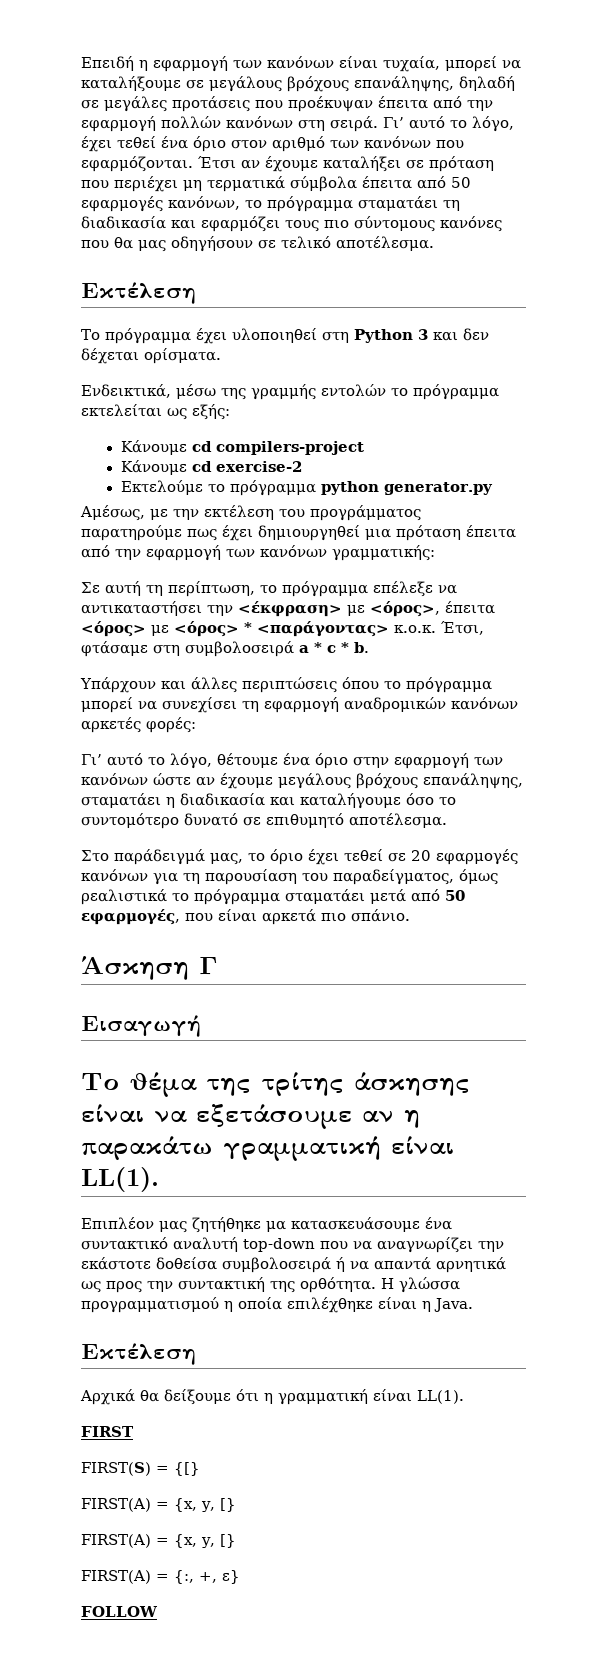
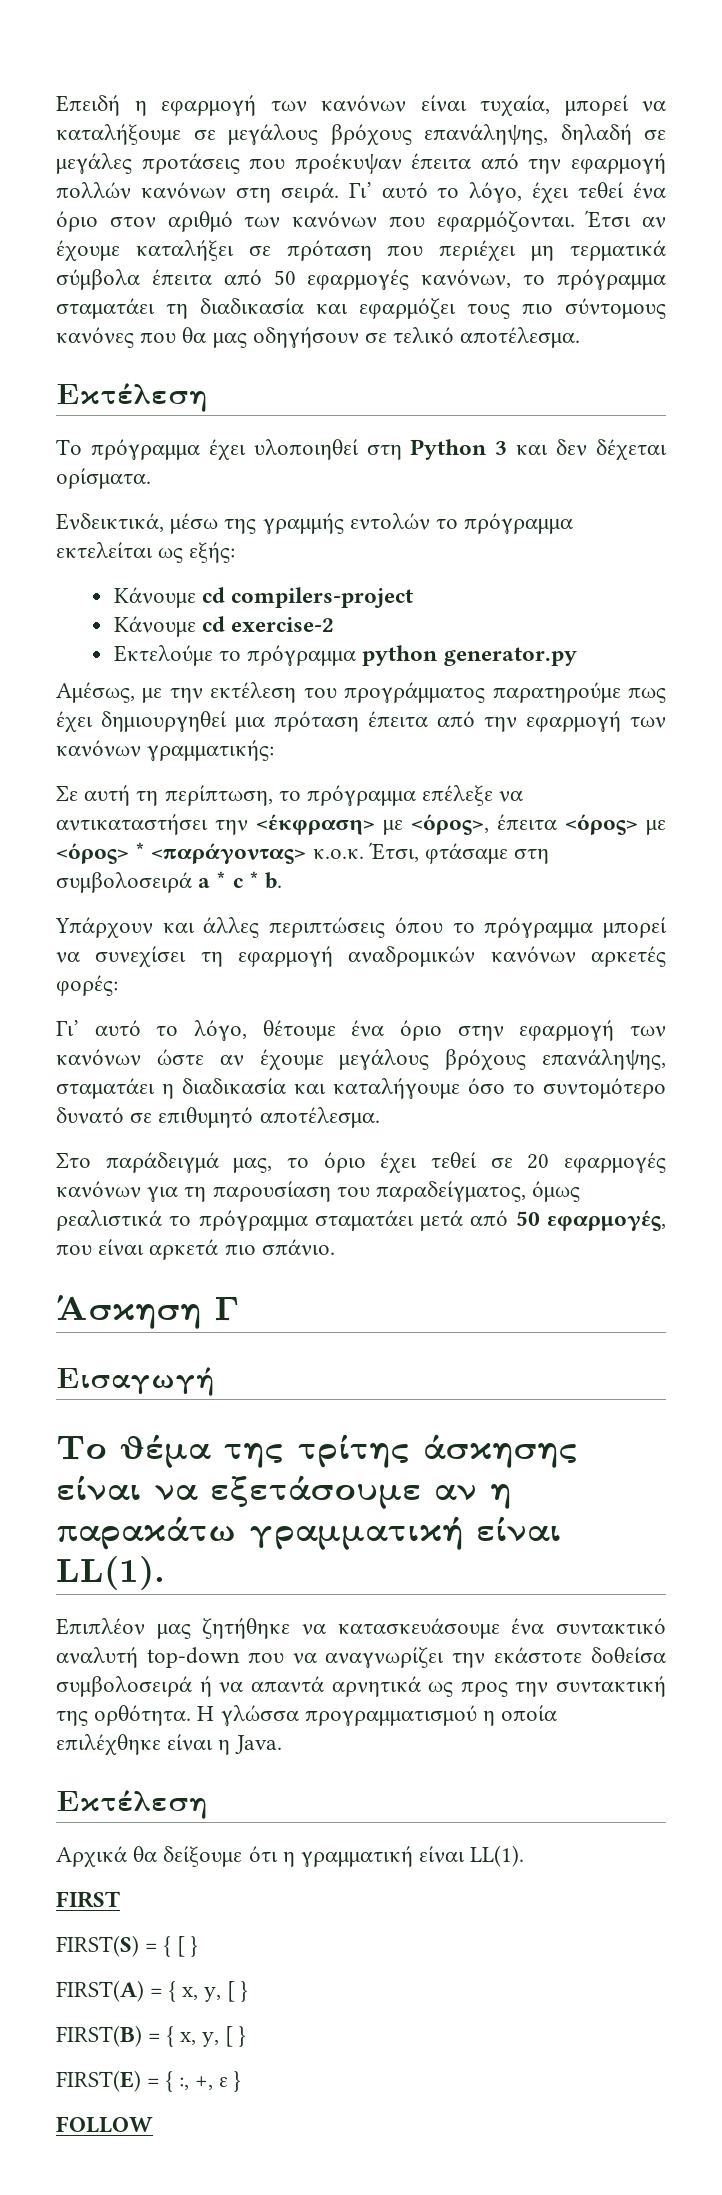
[266,1221,286,1232] μα -> [302,1624,326,1635] να
[174,1462,200,1476] [81,1498,236,1512] [81,1534,236,1548] [81,1570,240,1584] {[} // FIRST(A) = {x, y, [} // FIRST(A) = {x, y, [} // FIRST(A) = {:, +, ε} -> [164,1936,198,1957] [56,1980,249,2002] [56,2025,247,2047] [56,2070,242,2092] { [ } // FIRST(A) = { x, y, [ } // FIRST(B) = { x, y, [ } // FIRST(E) = { :, +, ε }

